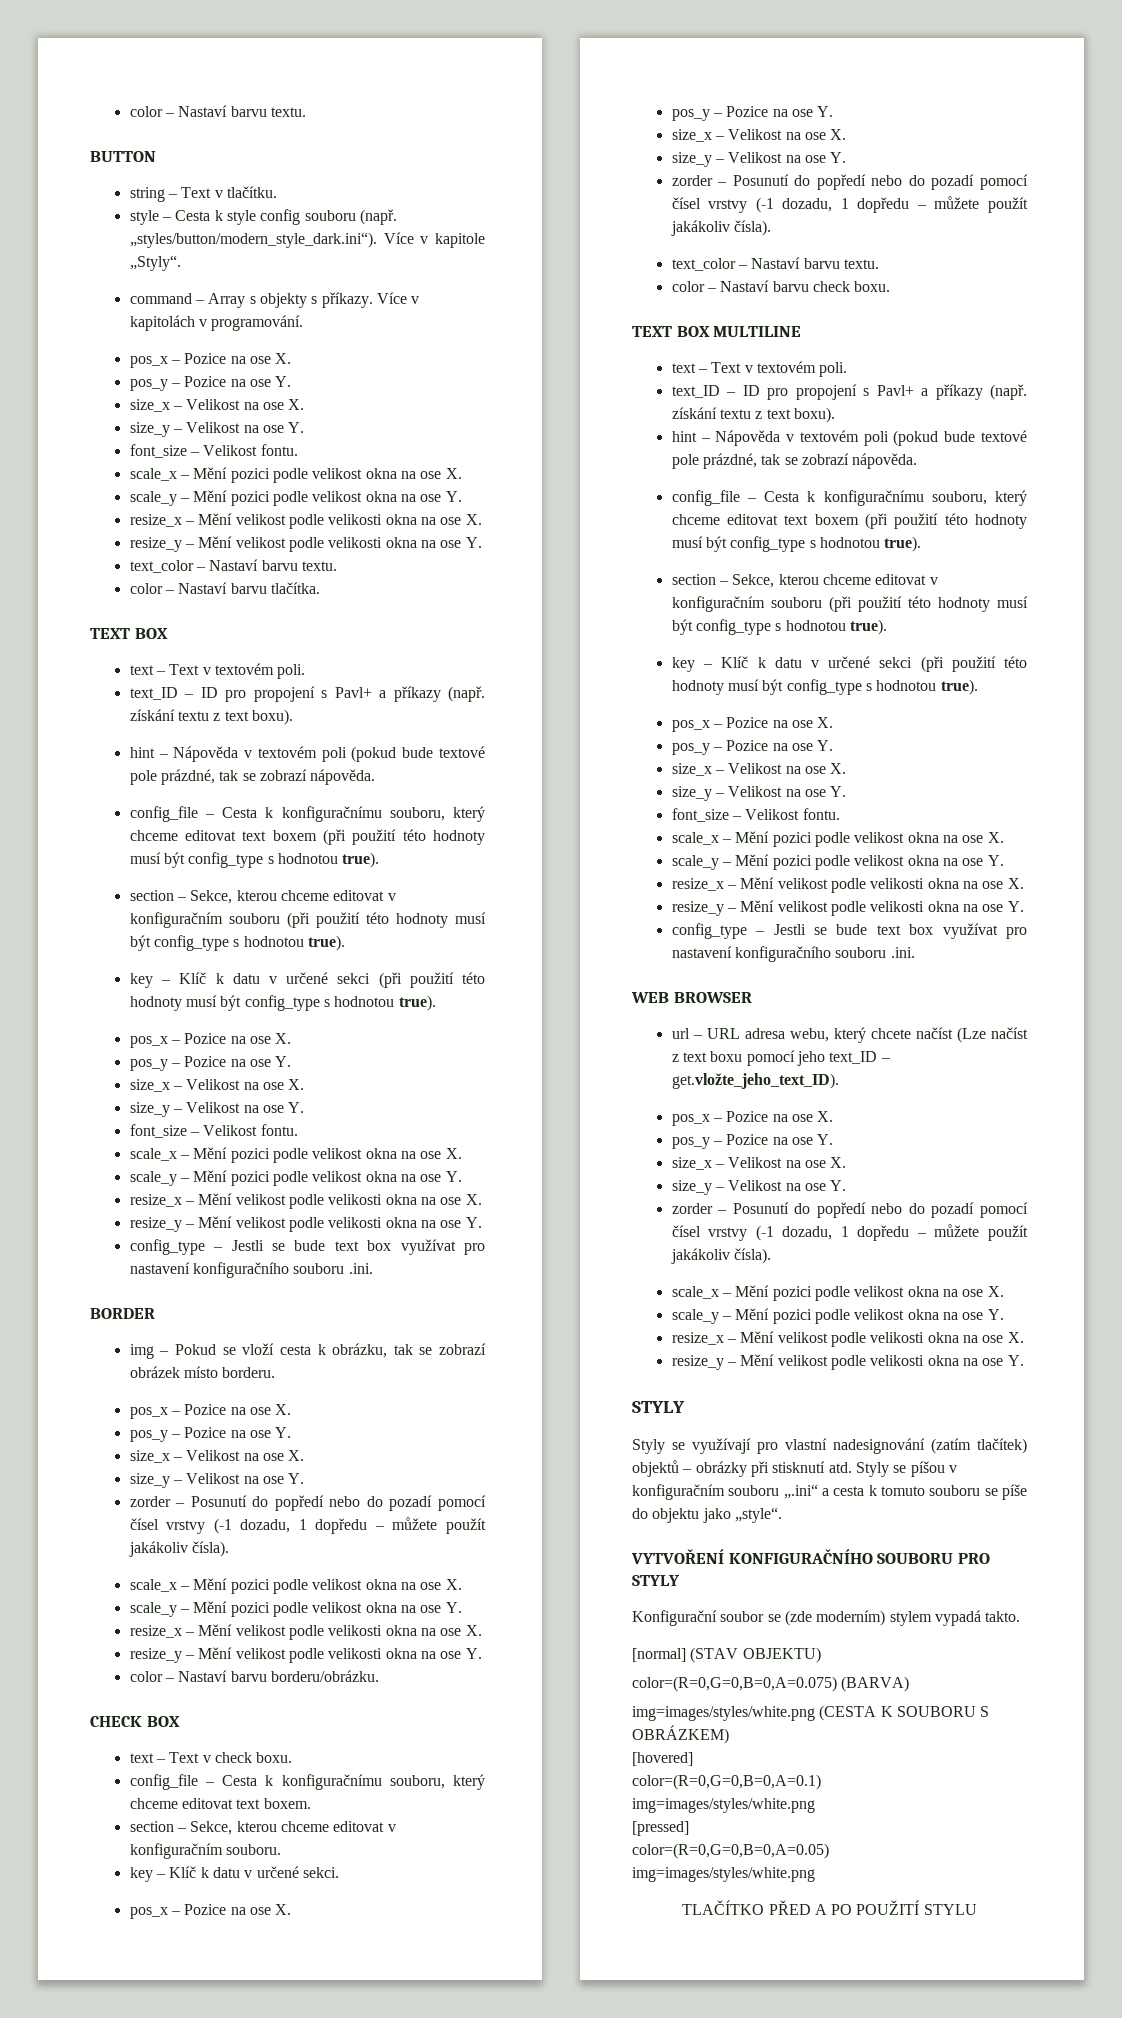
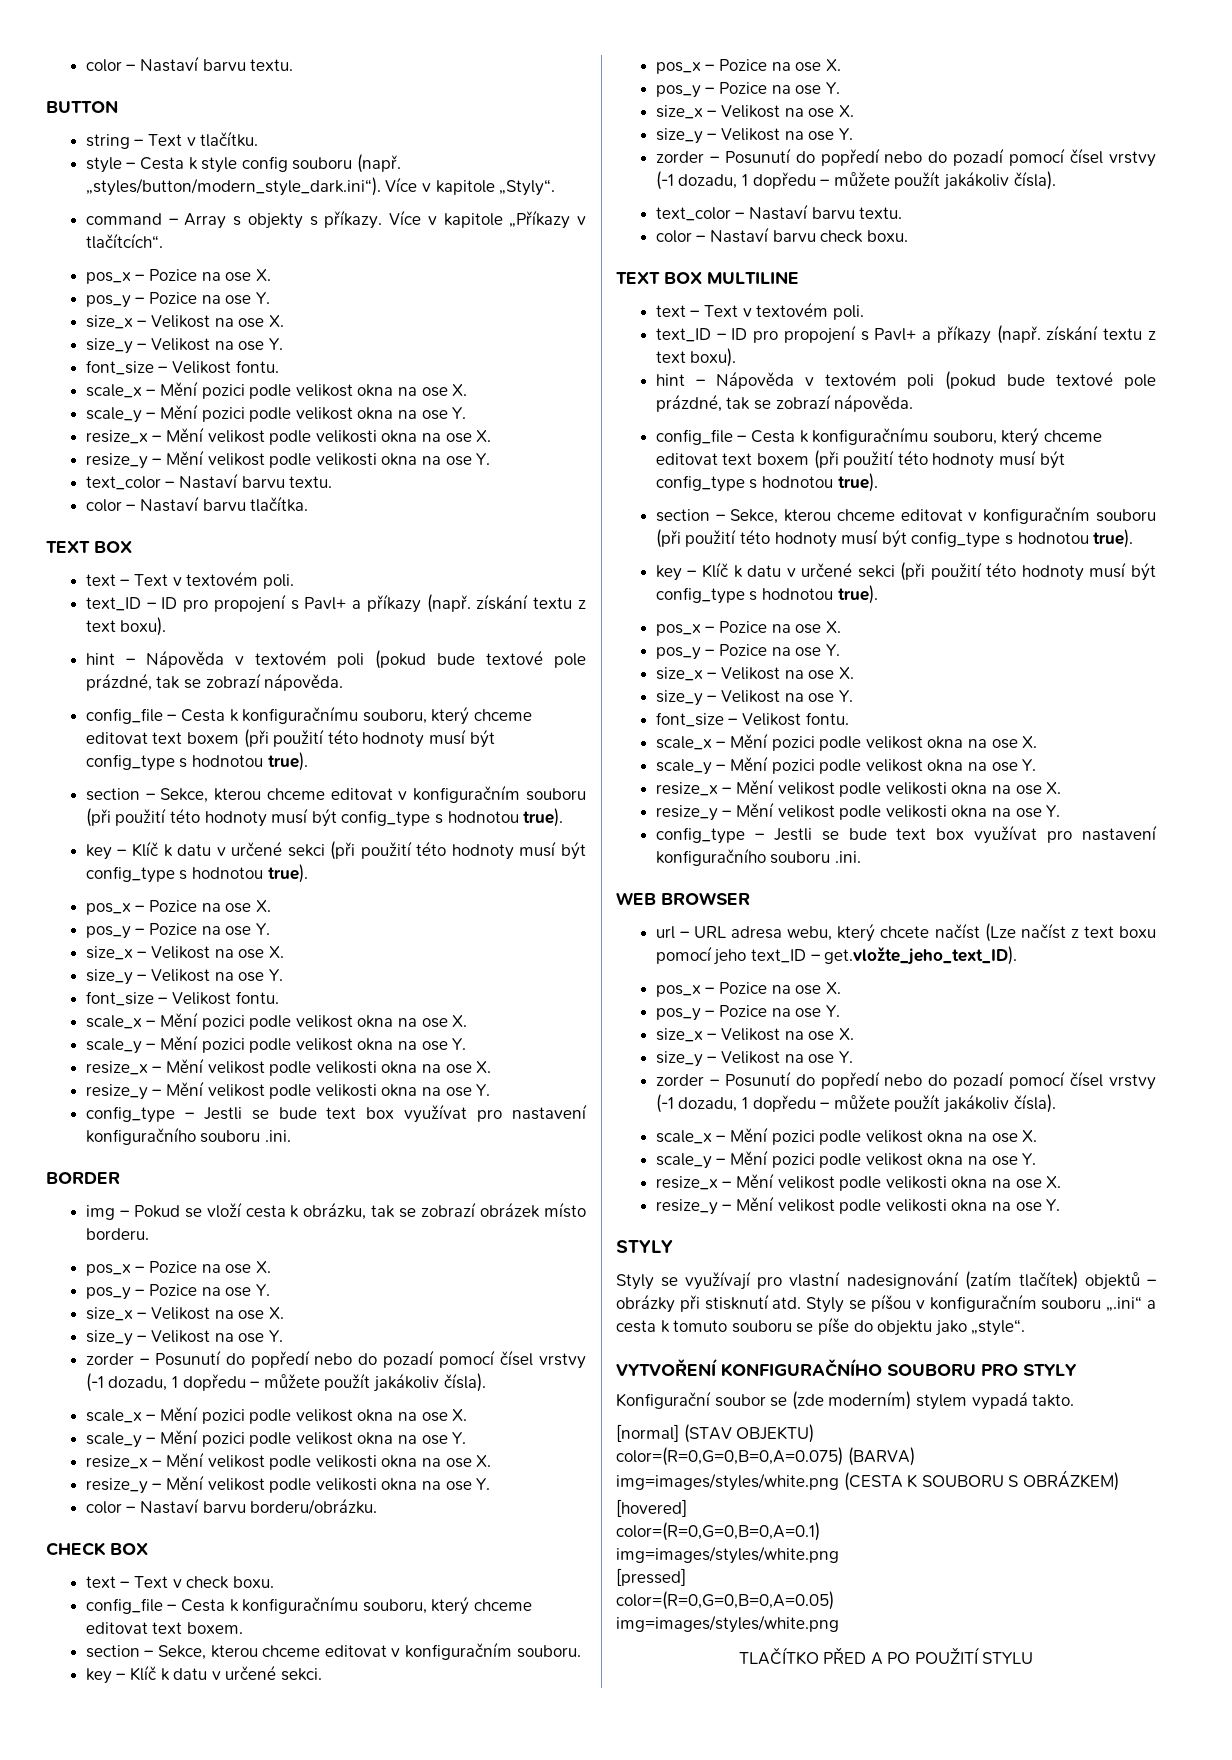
[129,315,304,331] kapitolách v programování. -> [443,210,586,229] [85,233,163,249] kapitole „Příkazy v tlačítcích“.

